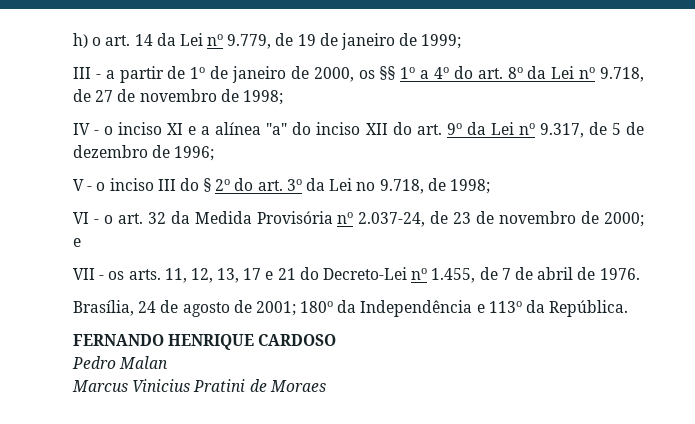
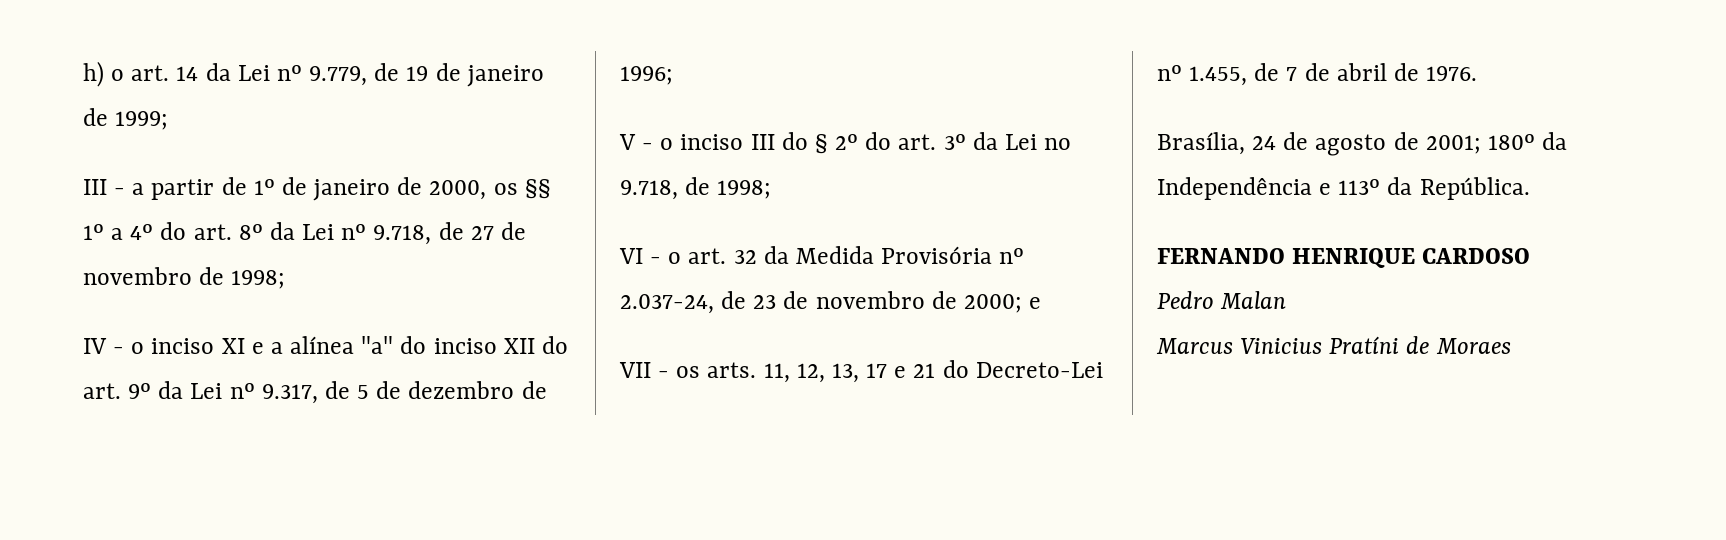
[207,34,224,46] no -> [276,65,302,81] nº
[190,67,206,79] 1o -> [253,179,275,195] 1º
[400,66,596,79] 1o a 4o do art. 8o da Lei no -> [83,222,367,240] 1º a 4º do art. 8º da Lei nº
[446,122,535,135] 9o da Lei no -> [128,381,255,399] 9º da Lei nº
[215,178,302,191] 2o do art. 3o -> [835,132,966,150] 2º do art. 3º
[337,212,354,224] no -> [999,248,1025,264] nº
[411,268,428,280] no -> [1157,65,1182,81] nº
[300,301,334,313] 180o -> [1487,134,1535,150] 180º
[488,301,522,313] 113o -> [1338,179,1381,195] 113º
[193,379,246,392] Pratini -> [1329,336,1400,354] Pratíni

